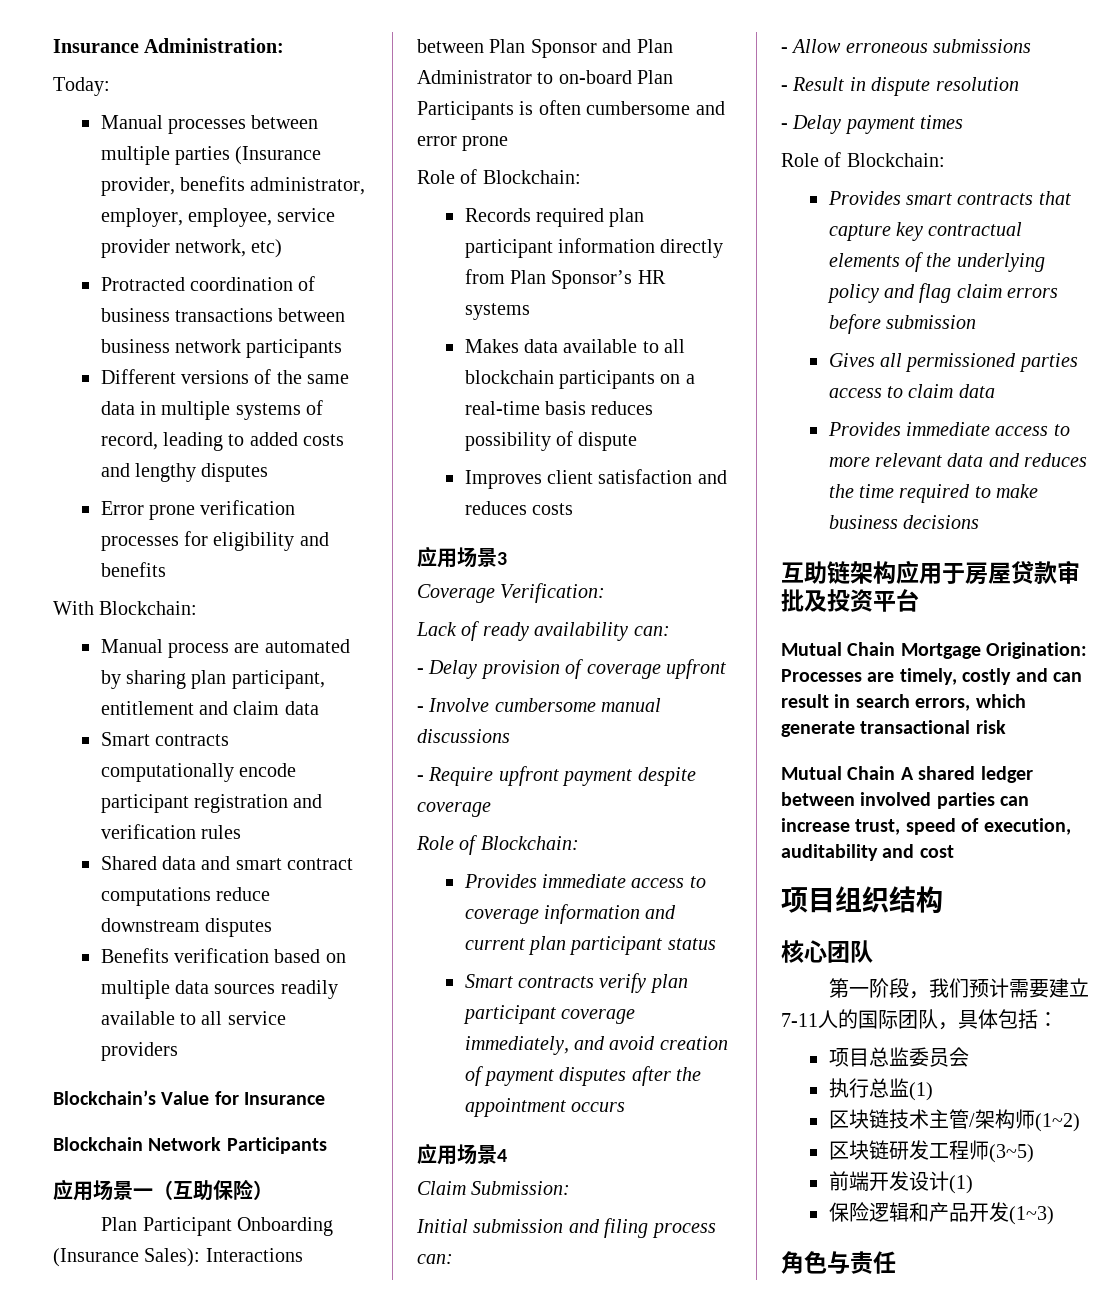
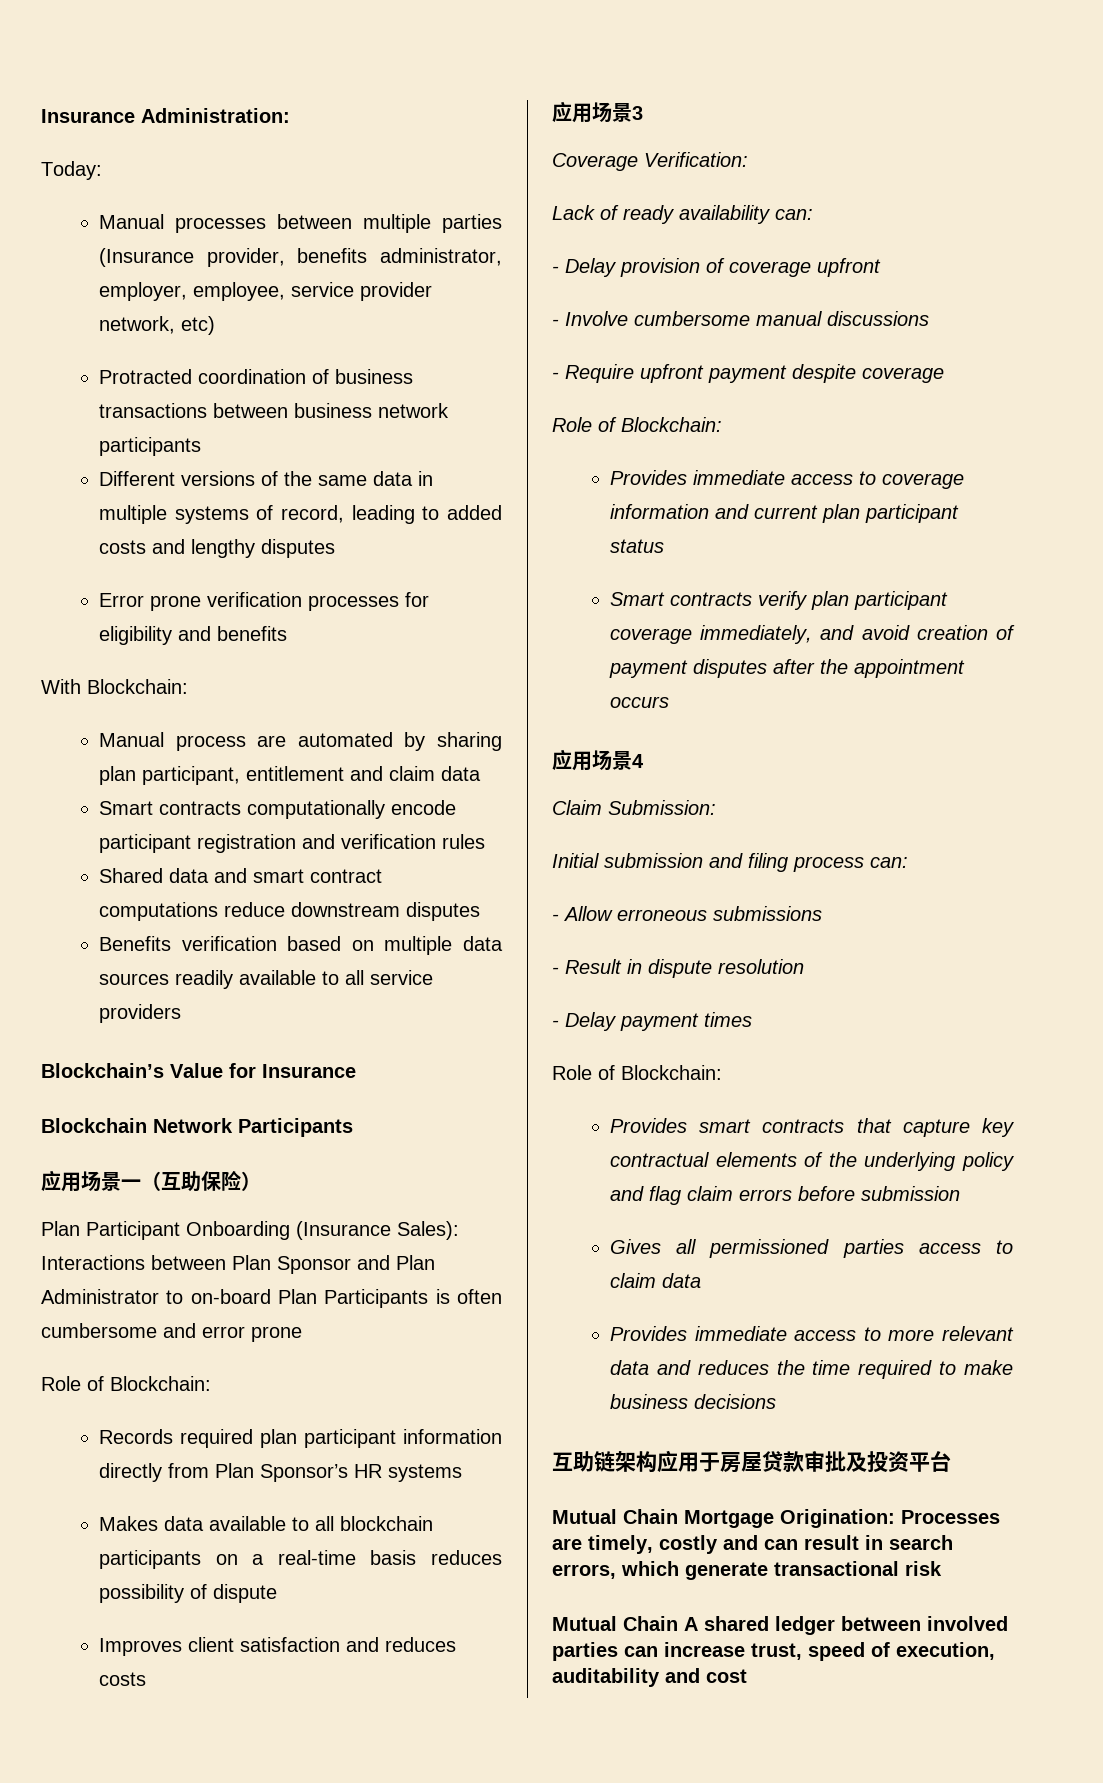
[781,886,943,914] [781,940,873,963] [829,978,1090,999] [781,1009,1058,1030] [828,1047,969,1067] [828,1078,933,1101] [828,1109,1080,1132] [828,1140,1034,1163] [828,1171,973,1194] [828,1202,1054,1225] [781,1251,896,1274] // 项目组织结构 // 核心团队 // 第一阶段，我们预计需要建立7-11人的国际团队，具体包括： // 项目总监委员会 // 执行总监(1) // 区块链技术主管/架构师(1~2) // 区块链研发工程师(3~5) // 前端开发设计(1) // 保险逻辑和产品开发(1~3) // 角色与责任 -> (747, 1676) none

